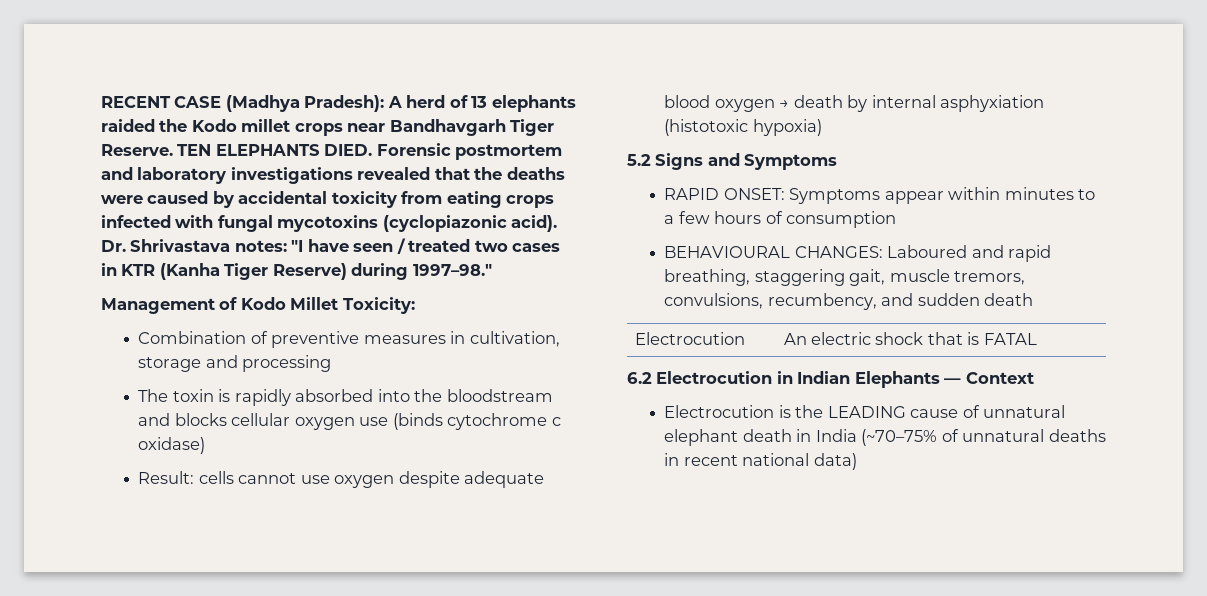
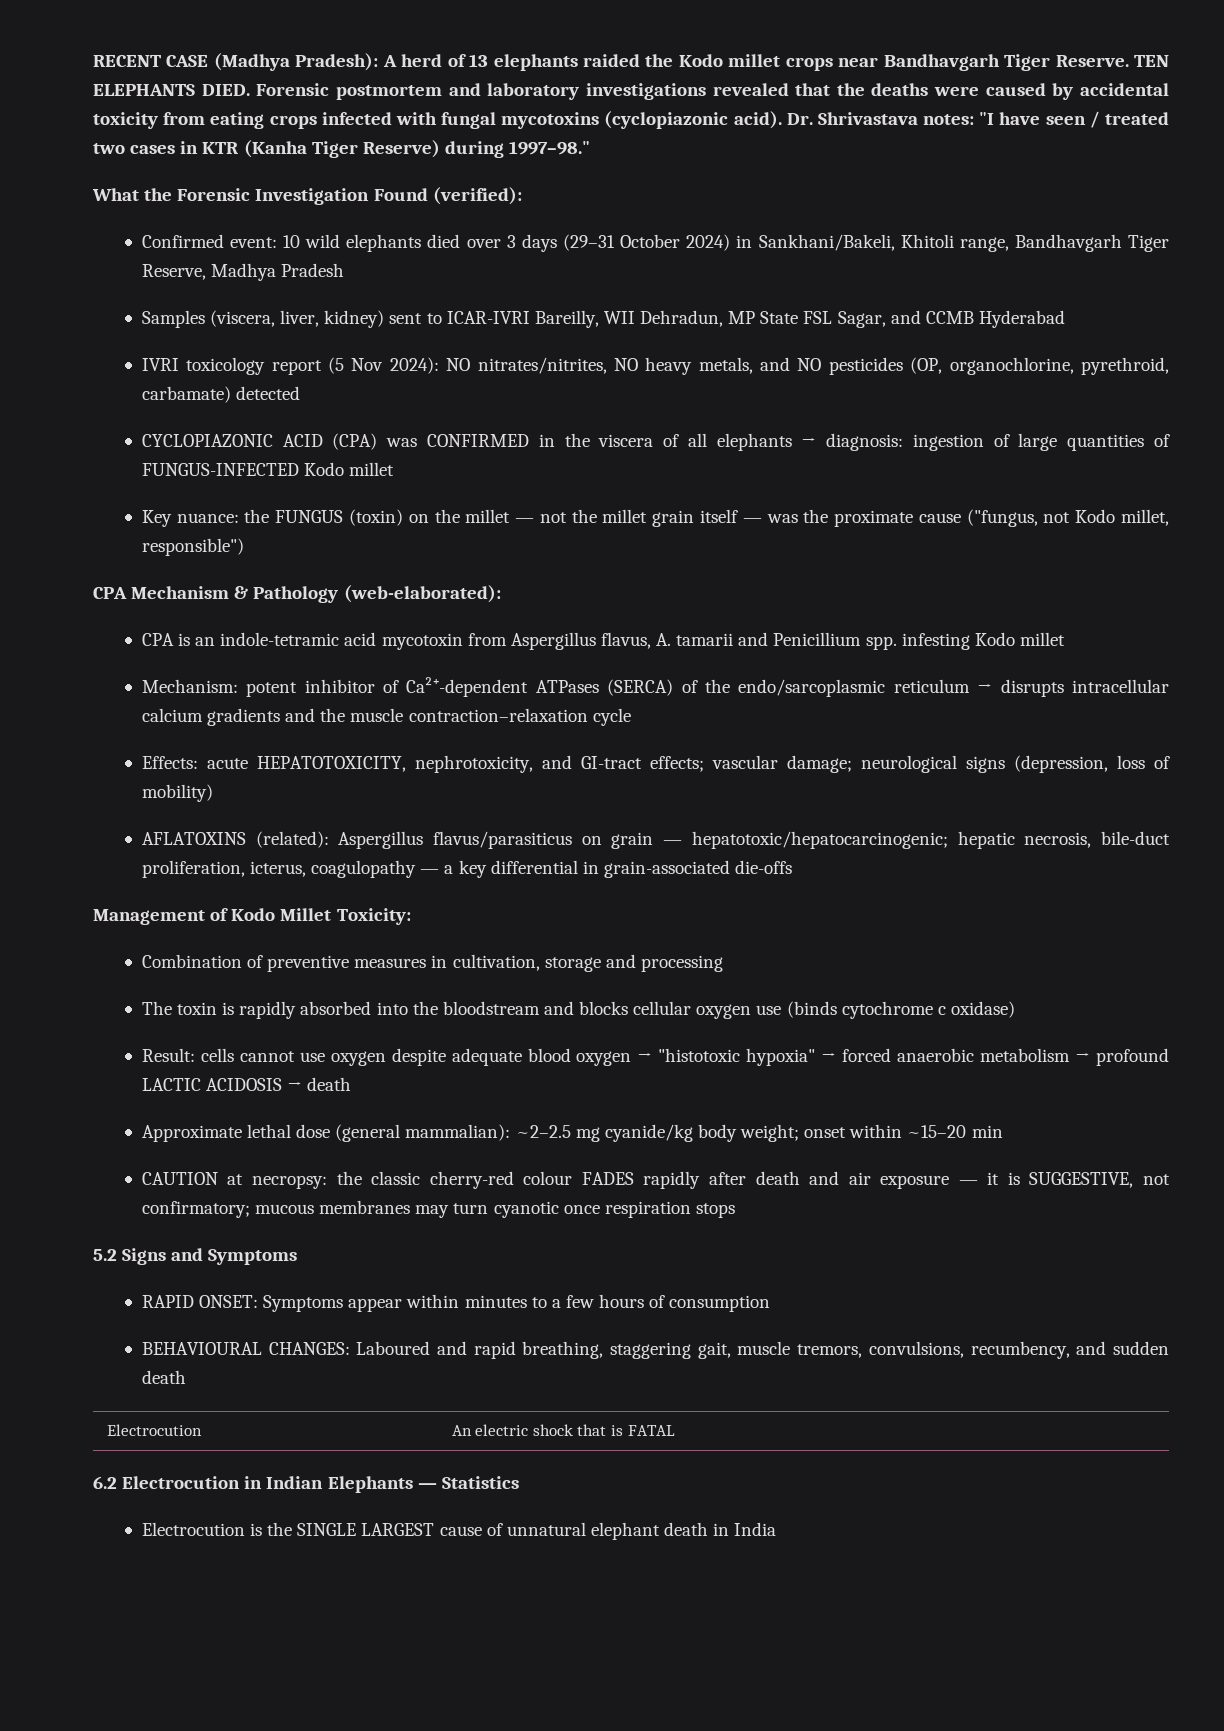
(492, 270) none -> [92,187,522,205] [141,234,1169,252] [141,263,345,281] [141,310,1065,328] [141,357,1169,375] [141,386,300,403] [141,433,1170,451] [141,462,395,476] [141,509,1170,527] [141,538,244,556] [93,585,501,603] [141,632,1065,650] [141,677,1169,697] [141,708,631,726] [141,755,1170,773] [141,784,213,802] [141,831,1171,849] [141,860,793,878] // What the Forensic Investigation Found (verified): // Confirmed event: 10 wild elephants died over 3 days (29–31 October 2024) in Sankhani/Bakeli, Khitoli range, Bandhavgarh Tiger Reserve, Madhya Pradesh // Samples (viscera, liver, kidney) sent to ICAR-IVRI Bareilly, WII Dehradun, MP State FSL Sagar, and CCMB Hyderabad // IVRI toxicology report (5 Nov 2024): NO nitrates/nitrites, NO heavy metals, and NO pesticides (OP, organochlorine, pyrethroid, carbamate) detected // CYCLOPIAZONIC ACID (CPA) was CONFIRMED in the viscera of all elephants → diagnosis: ingestion of large quantities of FUNGUS-INFECTED Kodo millet // Key nuance: the FUNGUS (toxin) on the millet — not the millet grain itself — was the proximate cause ("fungus, not Kodo millet, responsible") // CPA Mechanism & Pathology (web-elaborated): // CPA is an indole-tetramic acid mycotoxin from Aspergillus flavus, A. tamarii and Penicillium spp. infesting Kodo millet // Mechanism: potent inhibitor of Ca²⁺-dependent ATPases (SERCA) of the endo/sarcoplasmic reticulum → disrupts intracellular calcium gradients and the muscle contraction–relaxation cycle // Effects: acute HEPATOTOXICITY, nephrotoxicity, and GI-tract effects; vascular damage; neurological signs (depression, loss of mobility) // AFLATOXINS (related): Aspergillus flavus/parasiticus on grain — hepatotoxic/hepatocarcinogenic; hepatic necrosis, bile-duct proliferation, icterus, coagulopathy — a key differential in grain-associated die-offs
[793,95,1045,112] [664,119,822,136] death by internal asphyxiation (histotoxic hypoxia) -> [658,1048,1170,1066] [141,1077,352,1091] [141,1124,1003,1142] [141,1171,1170,1189] [141,1200,735,1218] "histotoxic hypoxia" → forced anaerobic metabolism → profound LACTIC ACIDOSIS → death // Approximate lethal dose (general mammalian): ~2–2.5 mg cyanide/kg body weight; onset within ~15–20 min // CAUTION at necropsy: the classic cherry-red colour FADES rapidly after death and air exposure — it is SUGGESTIVE, not confirmatory; mucous membranes may turn cyanotic once respiration stops
[965,372,1034,384] Context -> [441,1476,519,1489] Statistics
[827,406,906,418] LEADING -> [297,1523,435,1536] SINGLE LARGEST
[861,429,1106,446] [664,453,857,470] (~70–75% of unnatural deaths in recent national data) -> (777, 1529) none

